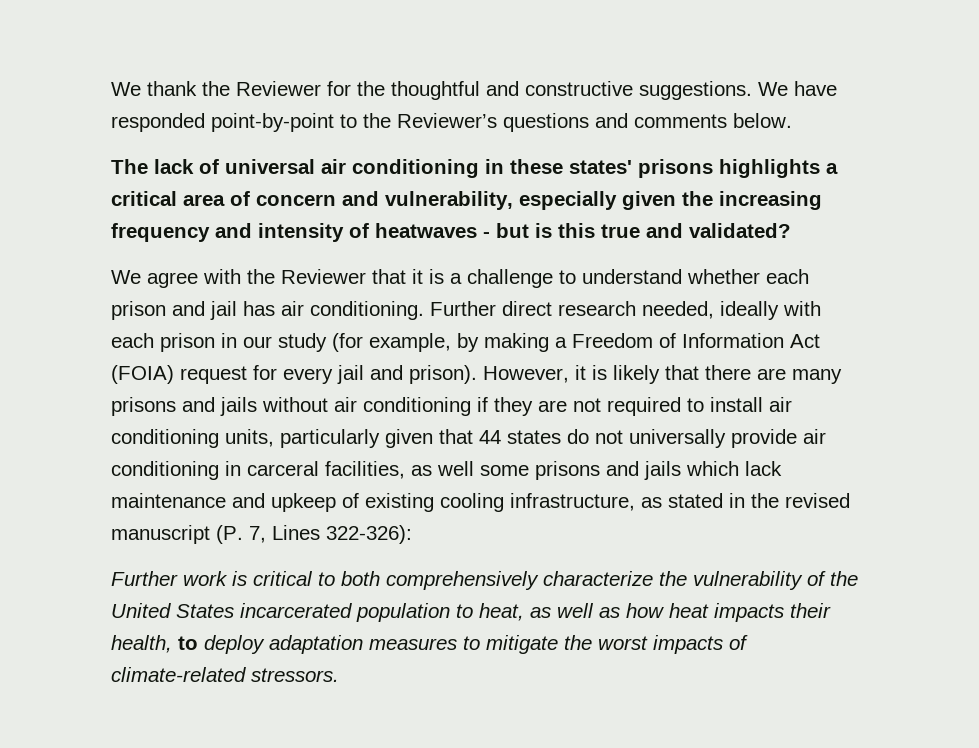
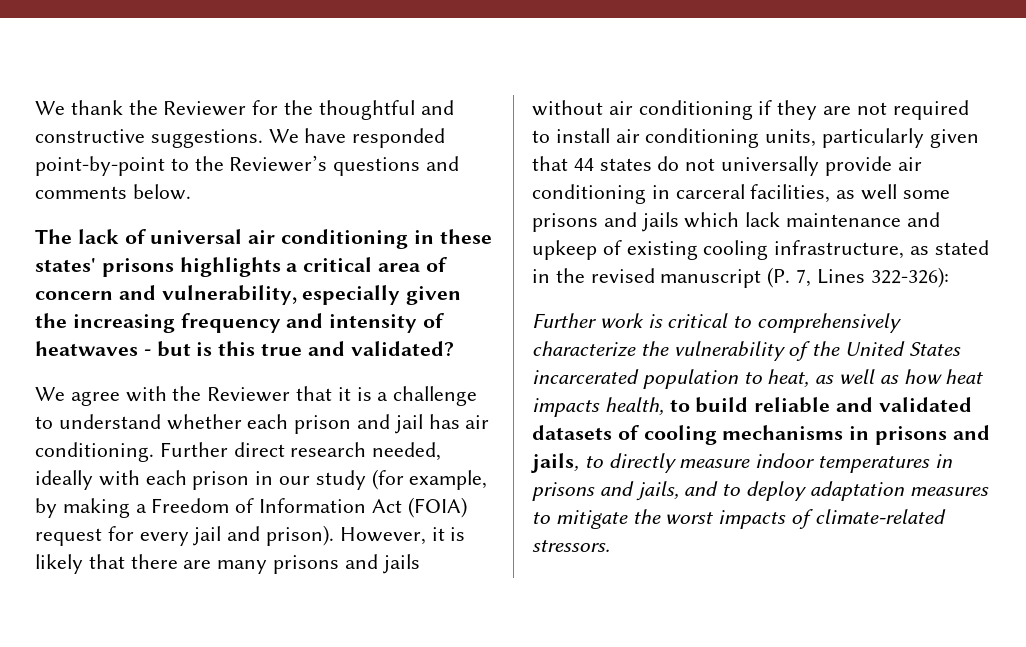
[341,571,380,586] both -> (752, 322) none
[790,603,831,618] their -> (600, 407) none
(198, 643) none -> [695,397,972,413] [532,425,990,445] [531,453,953,473] [532,481,741,501] build reliable and validated datasets of cooling mechanisms in prisons and jails, to directly measure indoor temperatures in prisons and jails, and to

